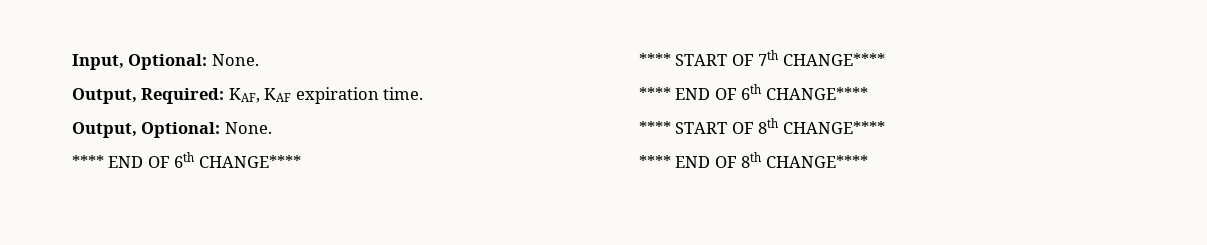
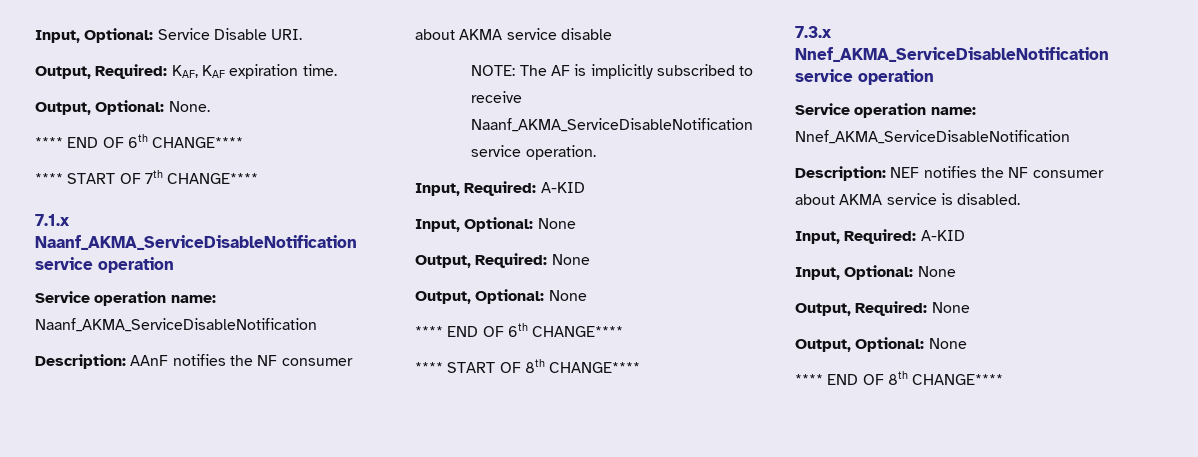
[72,54,259,70] Input, Optional: None. -> [35,28,303,43] Input, Optional: Service Disable URI.
(885, 59) none -> [35,214,70,226] [35,235,357,250] [35,257,174,273] [35,291,216,306] [35,318,317,332] [35,354,353,369] [415,28,612,40] [471,64,754,79] [471,91,523,103] [471,118,754,132] [471,145,596,160] [415,181,585,196] [415,217,576,232] [415,253,590,268] [415,289,587,304] // 7.1.x Naanf_AKMA_ServiceDisableNotification service operation // Service operation name: Naanf_AKMA_ServiceDisableNotification // Description: AAnF notifies the NF consumer about AKMA service disable // NOTE: The AF is implicitly subscribed to receive Naanf_AKMA_ServiceDisableNotification service operation. // Input, Required: A-KID // Input, Optional: None // Output, Required: None // Output, Optional: None
(885, 127) none -> [795,26,832,38] [795,47,1109,62] [795,69,934,85] [795,103,976,118] [795,130,1070,144] [795,166,1104,181] [795,193,1021,205] [795,229,965,244] [795,265,956,280] [795,301,970,316] [795,337,967,352] // 7.3.x Nnef_AKMA_ServiceDisableNotification service operation // Service operation name: Nnef_AKMA_ServiceDisableNotification // Description: NEF notifies the NF consumer about AKMA service is disabled. // Input, Required: A-KID // Input, Optional: None // Output, Required: None // Output, Optional: None

